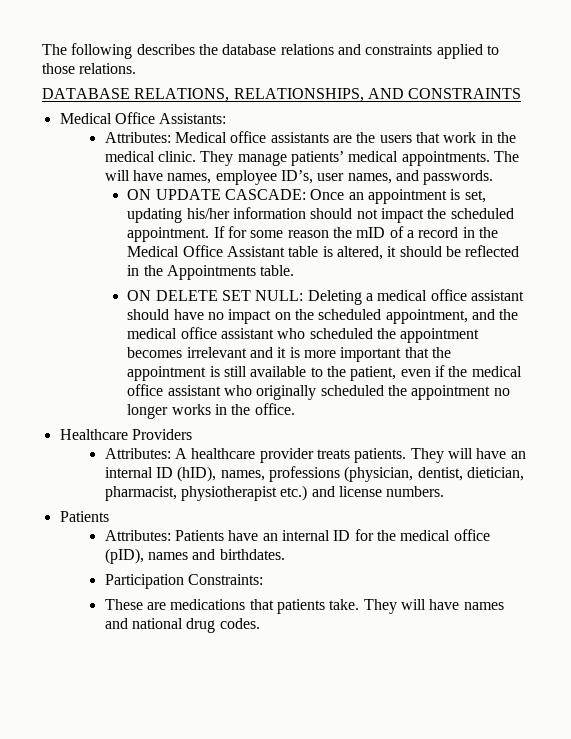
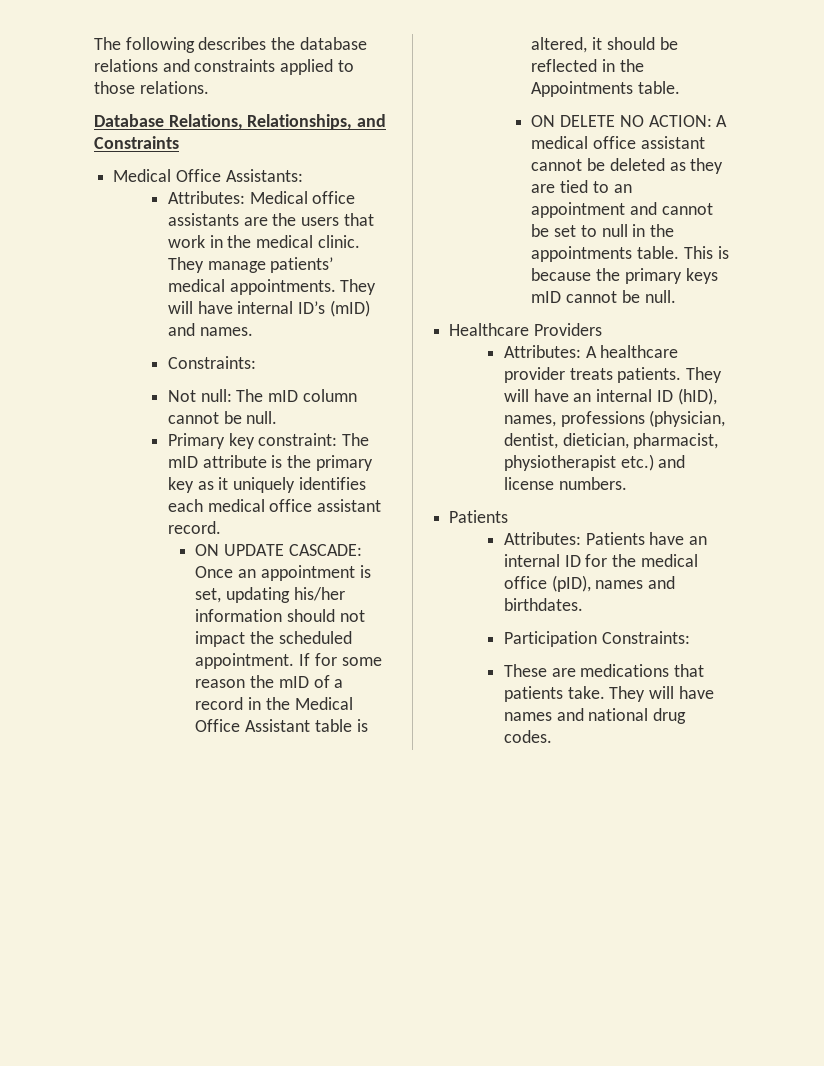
[42,88,522,102] DATABASE RELATIONS, RELATIONSHIPS, AND CONSTRAINTS -> [94,114,387,130] [94,136,179,149] Database Relations, Relationships, and Constraints
[493,151,519,162] [104,170,494,185] The will have names, employee ID’s, user names, and passwords. -> [340,279,377,295] [167,300,370,317] [167,323,253,336] [167,356,256,369] [167,389,357,402] [167,411,278,424] [167,433,370,449] [167,455,373,471] [167,477,366,493] [167,499,382,512] [167,521,221,534] They will have internal ID’s (mID) and names. // Constraints: // Not null: The mID column cannot be null. // Primary key constraint: The mID attribute is the primary key as it uniquely identifies each medical office assistant record.
[221,289,524,305] [127,309,519,324] [127,327,480,343] [127,347,451,362] [127,365,522,381] [127,384,510,400] [127,403,295,419] SET NULL: Deleting a medical office assistant should have no impact on the scheduled appointment, and the medical office assistant who scheduled the appointment becomes irrelevant and it is more important that the appointment is still available to the patient, even if the medical office assistant who originally scheduled the appointment no longer works in the office. -> [619,115,728,127] [531,136,705,149] [531,158,724,174] [531,180,632,193] [531,202,713,218] [531,224,674,237] [531,246,729,262] [531,268,718,284] [531,290,676,303] NO ACTION: A medical office assistant cannot be deleted as they are tied to an appointment and cannot be set to null in the appointments table. This is because the primary keys mID cannot be null.

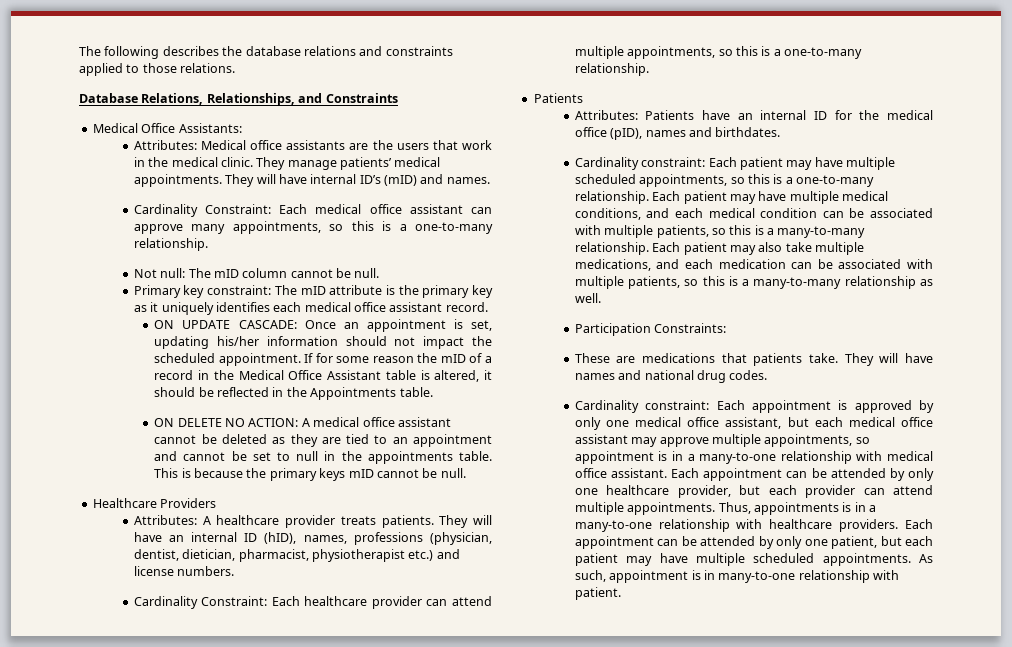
[167,356,256,369] Constraints: -> [133,204,493,217] [133,221,494,234] [133,238,208,251] Cardinality Constraint: Each medical office assistant can approve many appointments, so this is a one-to-many relationship.
(627, 483) none -> [133,596,492,609] [574,46,863,59] [574,63,649,76] // Cardinality Constraint: Each healthcare provider can attend multiple appointments, so this is a one-to-many relationship.
(583, 604) none -> [574,157,896,170] [574,174,875,187] [574,191,889,204] [574,208,933,220] [574,225,866,238] [574,242,865,255] [574,259,933,271] [574,276,933,289] [574,293,601,303] // Cardinality constraint: Each patient may have multiple scheduled appointments, so this is a one-to-many relationship. Each patient may have multiple medical conditions, and each medical condition can be associated with multiple patients, so this is a many-to-many relationship. Each patient may also take multiple medications, and each medication can be associated with multiple patients, so this is a many-to-many relationship as well.
(552, 736) none -> [574,400,935,413] [574,417,933,430] [574,434,870,447] [574,451,933,464] [574,468,934,481] [574,485,933,498] [574,502,877,515] [574,519,933,532] [574,536,934,549] [574,553,933,566] [574,570,900,583] [574,587,621,600] // Cardinality constraint: Each appointment is approved by only one medical office assistant, but each medical office assistant may approve multiple appointments, so appointment is in a many-to-one relationship with medical office assistant. Each appointment can be attended by only one healthcare provider, but each provider can attend multiple appointments. Thus, appointments is in a many-to-one relationship with healthcare providers. Each appointment can be attended by only one patient, but each patient may have multiple scheduled appointments. As such, appointment is in many-to-one relationship with patient.

